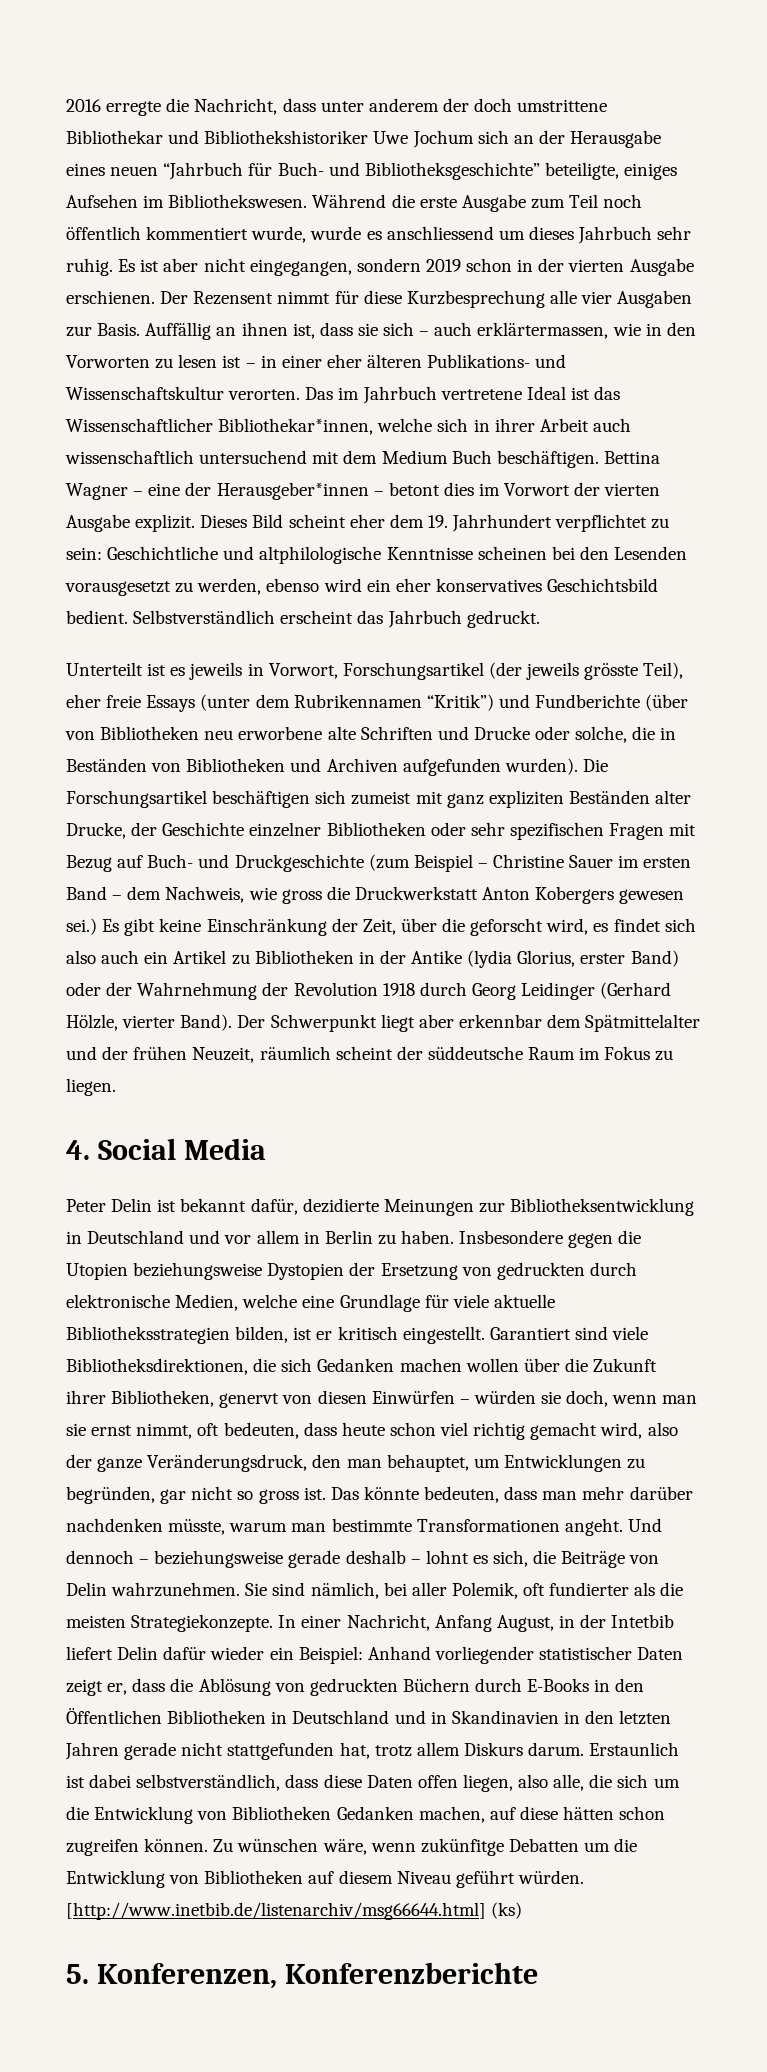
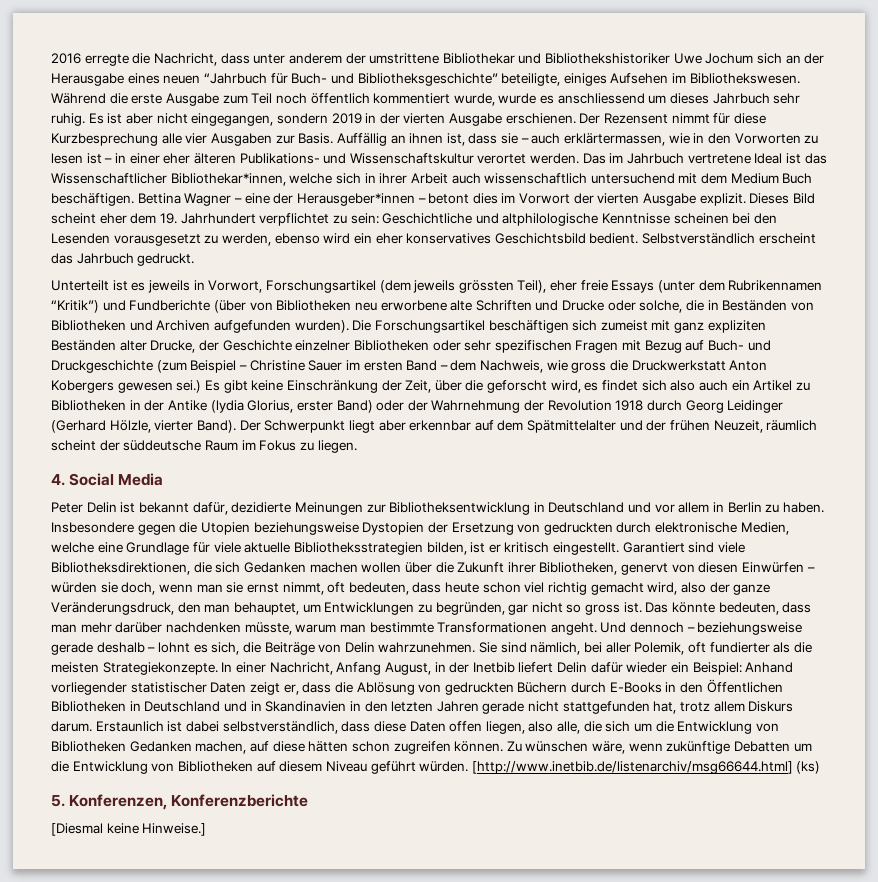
[474,98,513,112] doch -> (366, 58) none
[466,258,513,272] schon -> (362, 118) none
[383,322,415,336] sich -> (519, 138) none
[228,389,301,400] verorten. -> [477,153,580,164] verortet werden.
[488,662,639,680] (der jeweils grösste -> [379,280,514,293] (dem jeweils grössten
(542, 1021) none -> [474,420,494,431] auf
[611,1614,675,1628] Intetbib -> [472,662,515,673] Inetbib
[420,1838,504,1856] zukünfitge -> [666,741,731,754] zukünftige
(538, 1973) none -> [51,823,207,836] // [Diesmal keine Hinweise.]

